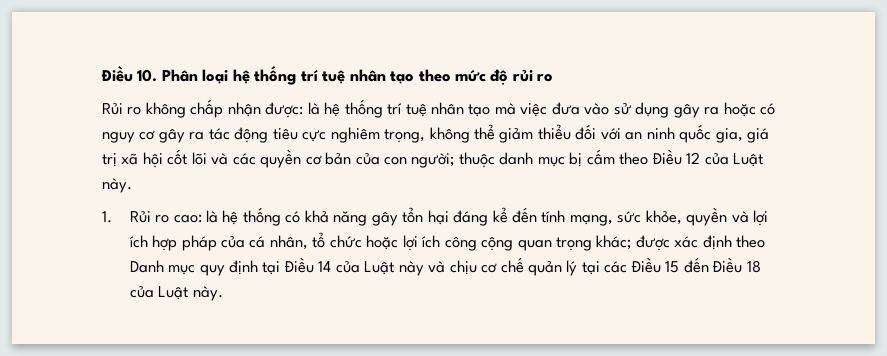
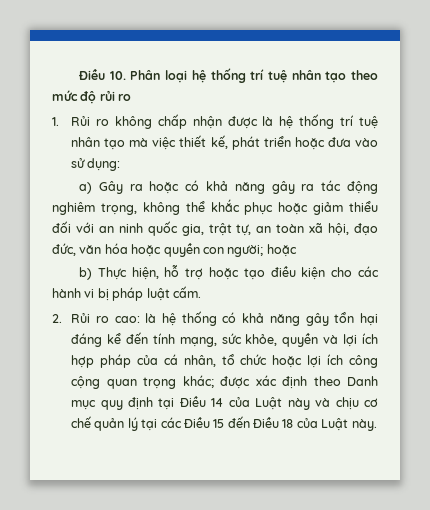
(554, 78) none -> [52,117,59,126] 1.
[265,102,304,118] được: -> [227,116,258,129] được
[551,102,700,118] đưa vào sử dụng gây -> [179,135,378,150] [71,158,121,171] [79,181,123,194] thiết kế, phát triển hoặc đưa vào sử dụng: // a) Gây
[102,130,156,143] nguy cơ -> [206,181,265,194] khả năng
[272,128,327,142] tiêu cực -> (379, 187) none
(496, 132) none -> [210,199,309,215] khắc phục hoặc
[747,128,770,143] [102,149,764,168] [102,178,132,193] [102,211,112,223] giá trị xã hội cốt lõi và các quyền cơ bản của con người; thuộc danh mục bị cấm theo Điều 12 của Luật này. // 1. -> [208,223,378,236] [52,243,297,257] [79,265,380,280] [52,286,201,301] [52,314,62,323] trật tự, an toàn xã hội, đạo đức, văn hóa hoặc quyền con người; hoặc // b) Thực hiện, hỗ trợ hoặc tạo điều kiện cho các hành vi bị pháp luật cấm. // 2.

